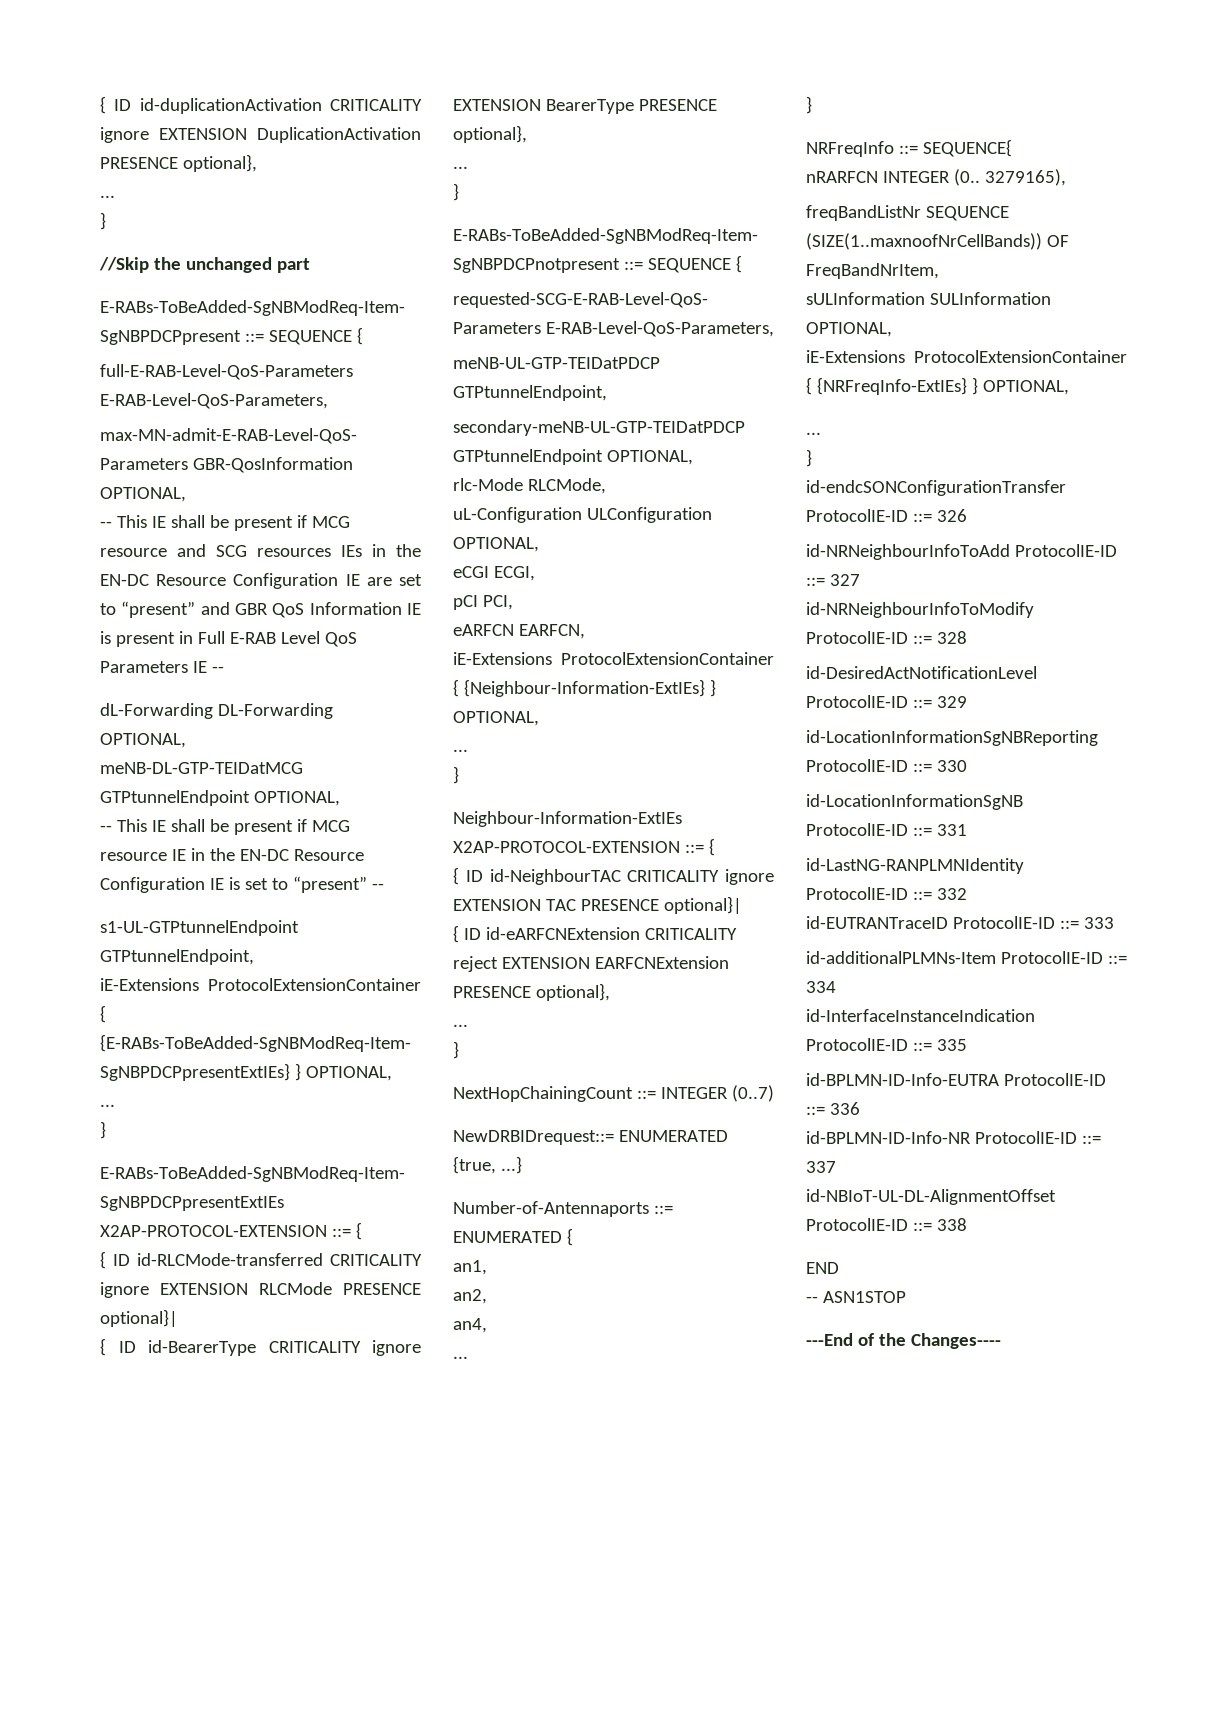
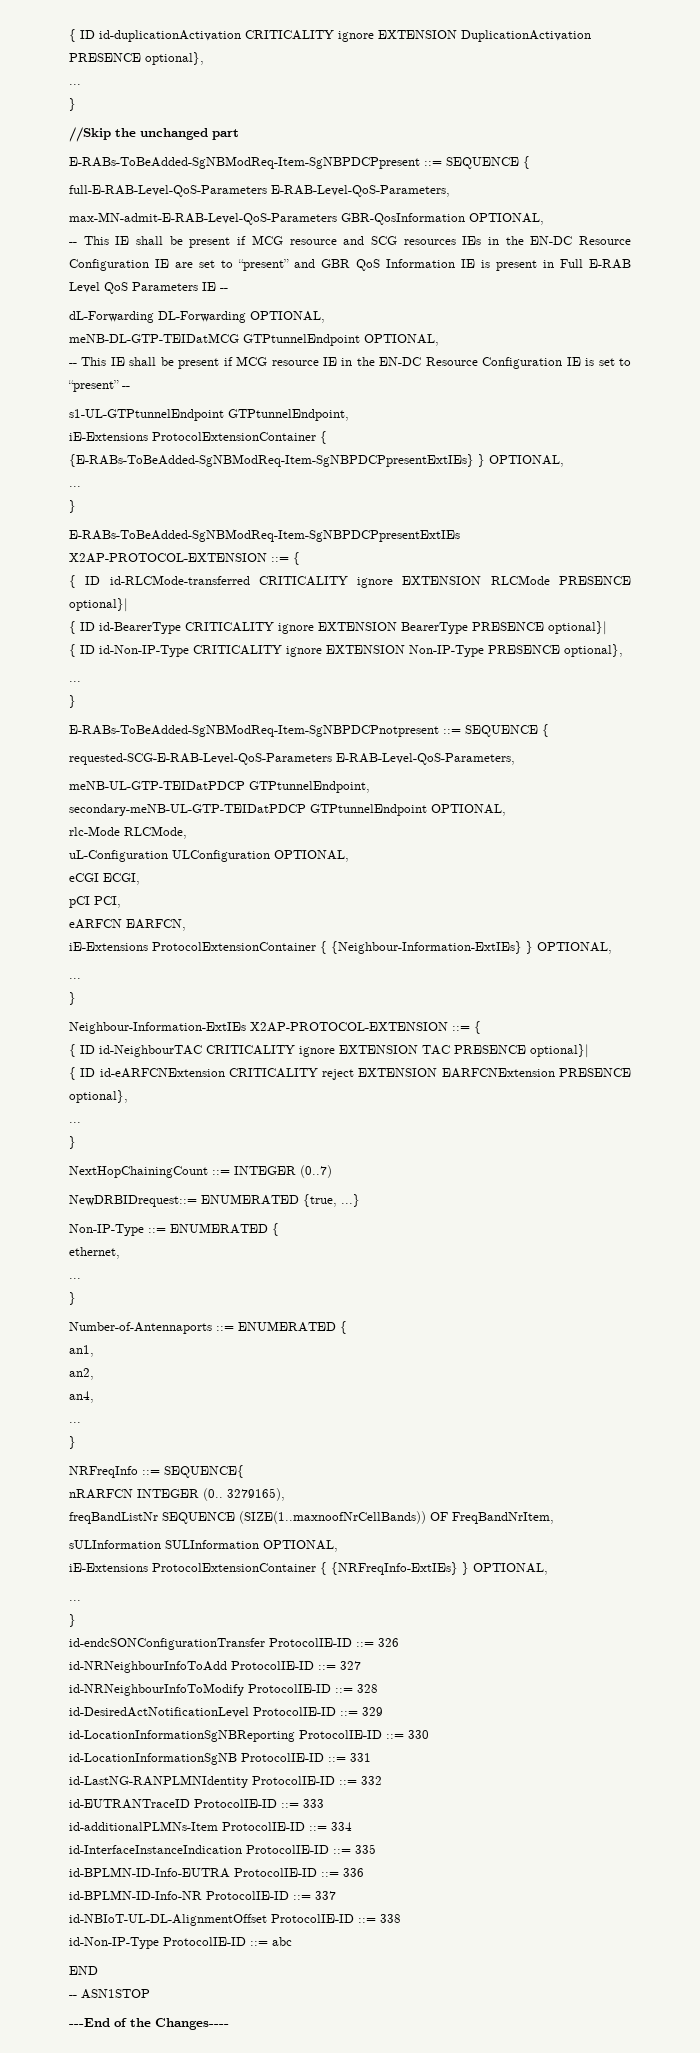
(717, 105) none -> [548,621,607,635] [69,644,560,657] optional}| // { ID id-Non-IP-Type CRITICALITY ignore EXTENSION Non-IP-Type PRESENCE
(522, 1165) none -> [69,1223,279,1236] [69,1247,120,1259] [69,1278,81,1279] [69,1292,76,1305] // Non-IP-Type ::= ENUMERATED { // ethernet, // ... // }
(967, 1224) none -> [69,1937,292,1949] // id-Non-IP-Type ProtocolIE-ID ::= abc

